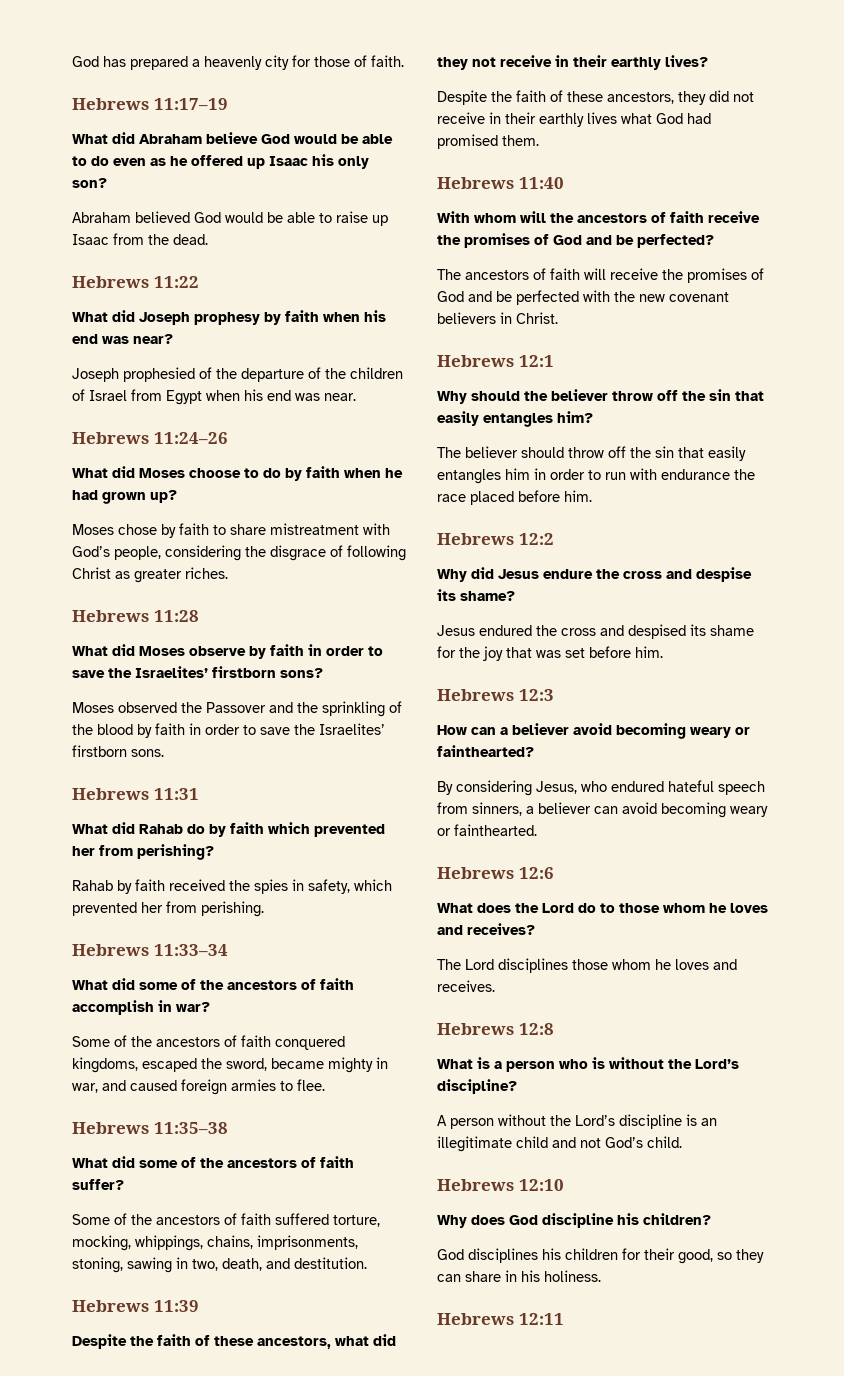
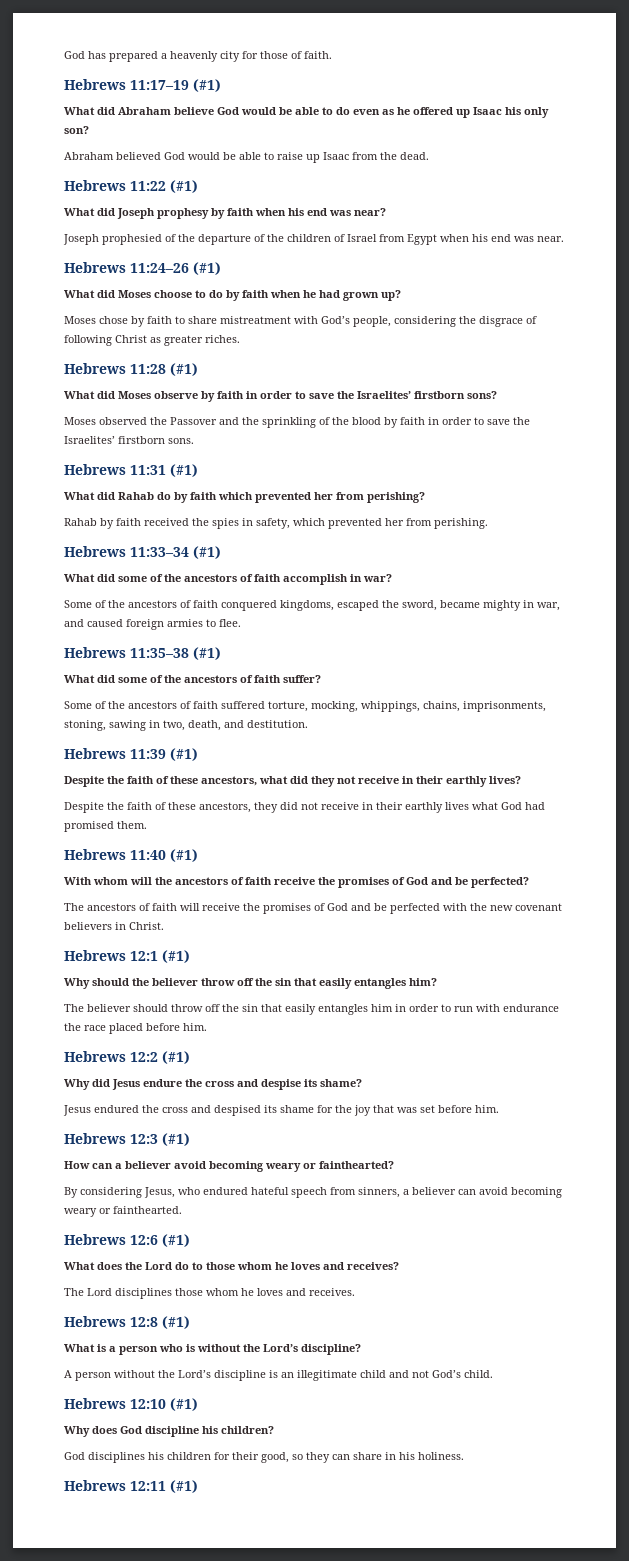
(228, 104) none -> [193,79,221,92] (#1)
(199, 282) none -> [170,180,198,193] (#1)
(228, 438) none -> [193,262,221,275] (#1)
(199, 616) none -> [170,363,198,376] (#1)
(199, 794) none -> [170,464,198,477] (#1)
(228, 950) none -> [193,546,221,559] (#1)
(228, 1128) none -> [193,647,221,660] (#1)
(199, 1306) none -> [170,748,198,761] (#1)
(564, 183) none -> [170,849,198,862] (#1)
(554, 361) none -> [162,950,190,963] (#1)
(554, 539) none -> [162,1051,190,1064] (#1)
(554, 695) none -> [162,1133,190,1146] (#1)
(554, 873) none -> [162,1234,190,1247] (#1)
(554, 1029) none -> [162,1316,190,1329] (#1)
(564, 1185) none -> [170,1398,198,1411] (#1)
(564, 1319) none -> [170,1480,198,1493] (#1)

